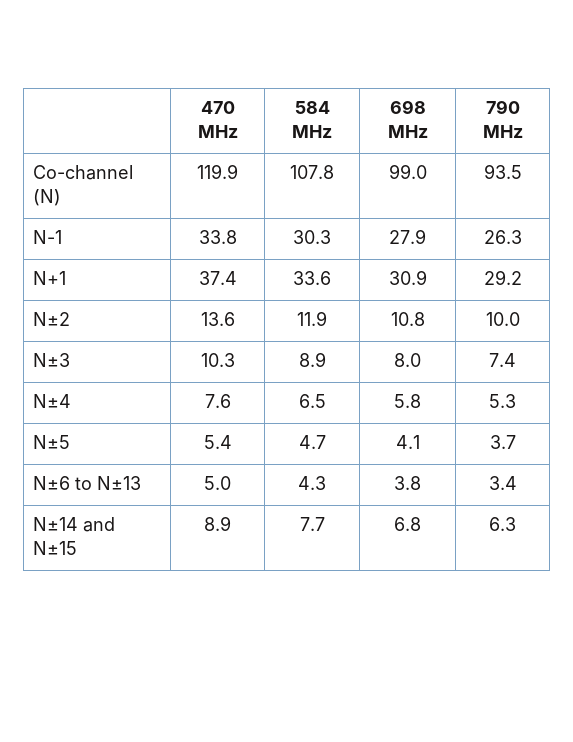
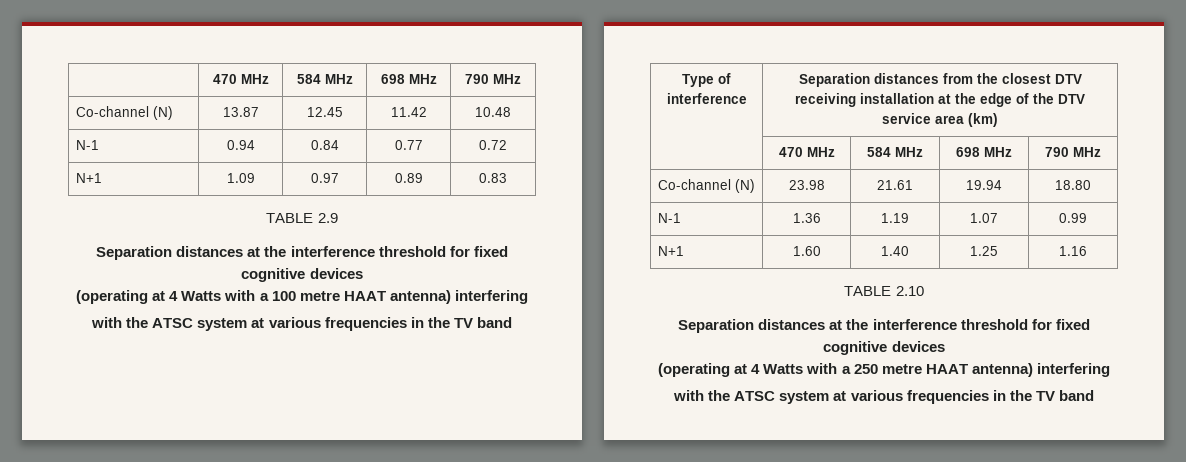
[197,164,238,179] [290,165,335,179] [388,164,427,179] [483,164,522,179] [33,230,63,244] [198,230,237,244] [293,230,332,244] [389,229,427,244] [483,230,522,244] [33,271,67,285] [198,271,237,285] [293,271,332,285] [388,270,427,285] [483,270,522,285] [33,312,71,326] [200,312,235,326] [297,311,328,326] [390,312,425,326] [485,312,520,326] [33,353,71,367] [200,353,235,367] [298,352,326,367] [394,353,422,367] [489,353,516,367] [33,394,72,408] [204,394,231,408] [298,394,326,408] [394,394,422,408] [489,394,516,408] [33,435,71,449] [203,435,232,449] [298,435,326,449] [395,435,420,449] [489,435,516,449] [33,476,142,490] [204,476,231,490] [298,476,327,490] [394,476,422,490] [488,476,517,490] [33,517,116,532] [33,541,78,555] [204,516,231,531] [299,517,325,531] [394,517,422,531] [489,517,516,531] 119.9 | 107.8 | 99.0 | 93.5 // N-1 | 33.8 | 30.3 | 27.9 | 26.3 // N+1 | 37.4 | 33.6 | 30.9 | 29.2 // N±2 | 13.6 | 11.9 | 10.8 | 10.0 // N±3 | 10.3 | 8.9 | 8.0 | 7.4 // N±4 | 7.6 | 6.5 | 5.8 | 5.3 // N±5 | 5.4 | 4.7 | 4.1 | 3.7 // N±6 to N±13 | 5.0 | 4.3 | 3.8 | 3.4 // N±14 and N±15 | 8.9 | 7.7 | 6.8 | 6.3 -> [222,107,259,117] [306,107,343,117] [390,107,427,117] [475,107,511,117] [75,140,99,150] [226,140,255,150] [310,140,339,150] [394,140,423,150] [479,140,507,150] [75,173,102,183] [226,173,255,183] [310,173,339,183] [394,173,423,183] [479,173,507,183] [266,213,338,223] [96,246,508,260] [241,268,363,282] [76,290,528,304] [91,317,512,331] [682,73,731,87] [666,93,747,104] [798,73,1082,87] [795,93,1085,107] [882,113,998,127] [778,147,835,157] [867,147,923,157] [956,147,1012,157] [1045,147,1101,157] [657,179,755,193] [788,180,825,190] [877,180,913,190] [966,180,1002,190] [1055,180,1091,190] [657,213,681,223] [792,213,821,223] [881,213,909,223] [970,213,998,223] [1059,213,1087,223] [657,246,684,256] [792,246,821,256] [881,246,909,256] [970,246,998,256] [1059,246,1087,256] [844,286,924,296] [678,319,1090,333] [823,341,945,355] [658,363,1110,377] [673,390,1094,404] 13.87 | 12.45 | 11.42 | 10.48 // N-1 | 0.94 | 0.84 | 0.77 | 0.72 // N+1 | 1.09 | 0.97 | 0.89 | 0.83 // TABLE 2.9 // Separation distances at the interference threshold for fixed cognitive devices // (operating at 4 Watts with a 100 metre HAAT antenna) interfering // with the ATSC system at various frequencies in the TV band // Type of interference | Separation distances from the closest DTV receiving installation at the edge of the DTV service area (km) // | 470 MHz | 584 MHz | 698 MHz | 790 MHz // Co-channel (N) | 23.98 | 21.61 | 19.94 | 18.80 // N-1 | 1.36 | 1.19 | 1.07 | 0.99 // N+1 | 1.60 | 1.40 | 1.25 | 1.16 // TABLE 2.10 // Separation distances at the interference threshold for fixed cognitive devices // (operating at 4 Watts with a 250 metre HAAT antenna) interfering // with the ATSC system at various frequencies in the TV band

